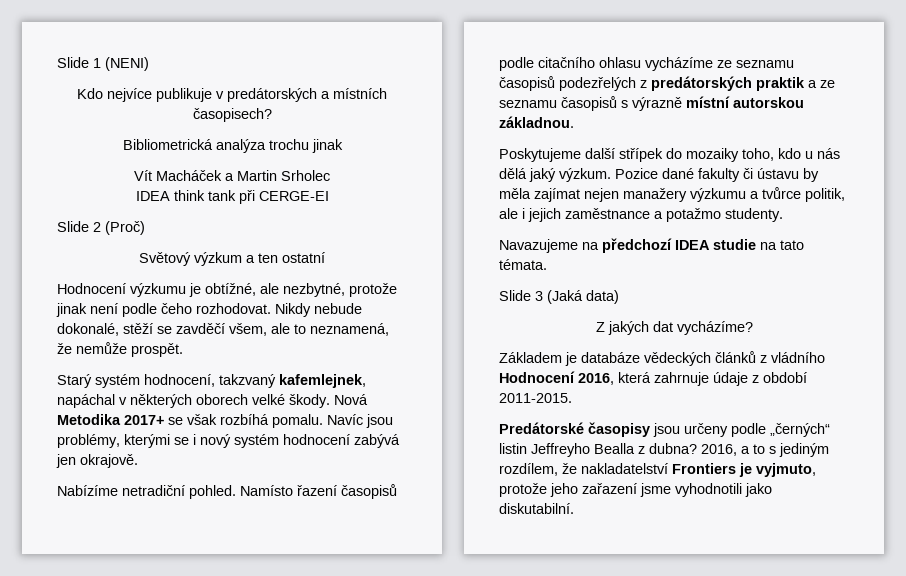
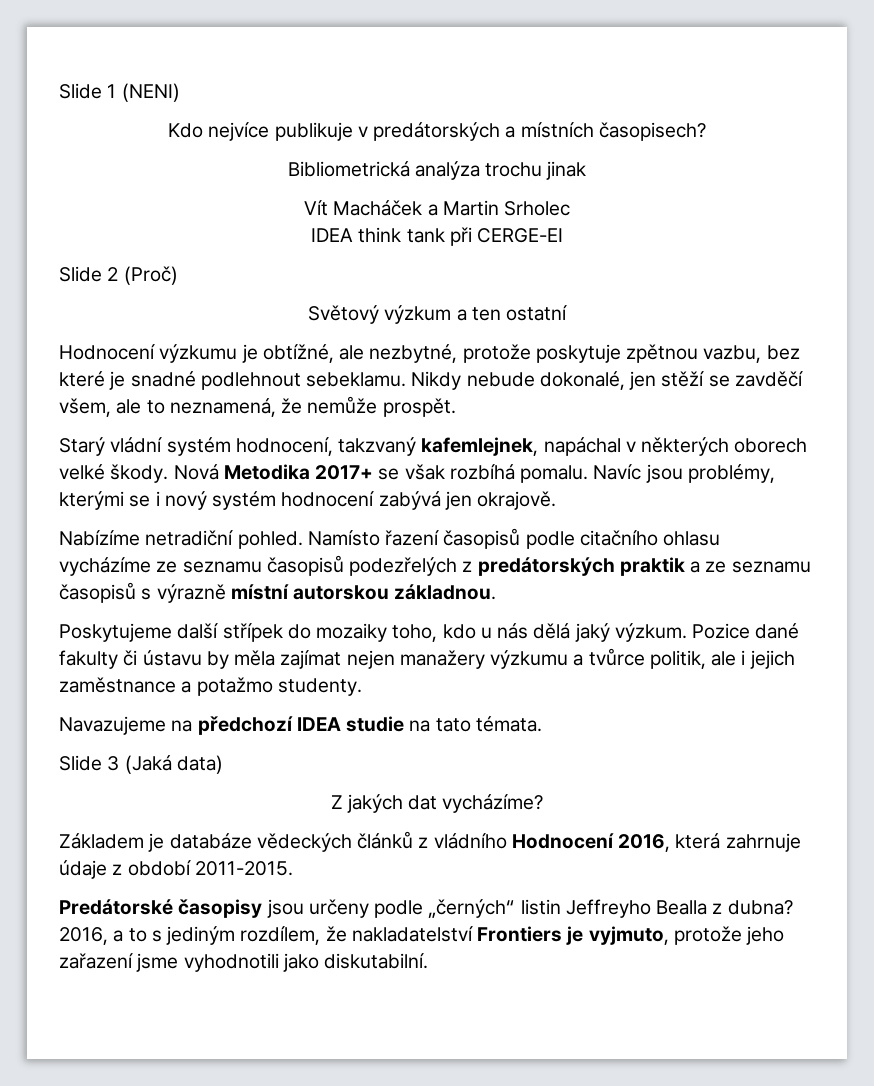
[56,303,271,317] jinak není podle čeho rozhodovat. -> [535,344,800,363] [59,371,407,390] poskytuje zpětnou vazbu, bez které je snadné podlehnout sebeklamu.
(119, 329) none -> [629,371,657,390] jen
(92, 381) none -> [110,437,163,453] vládní

